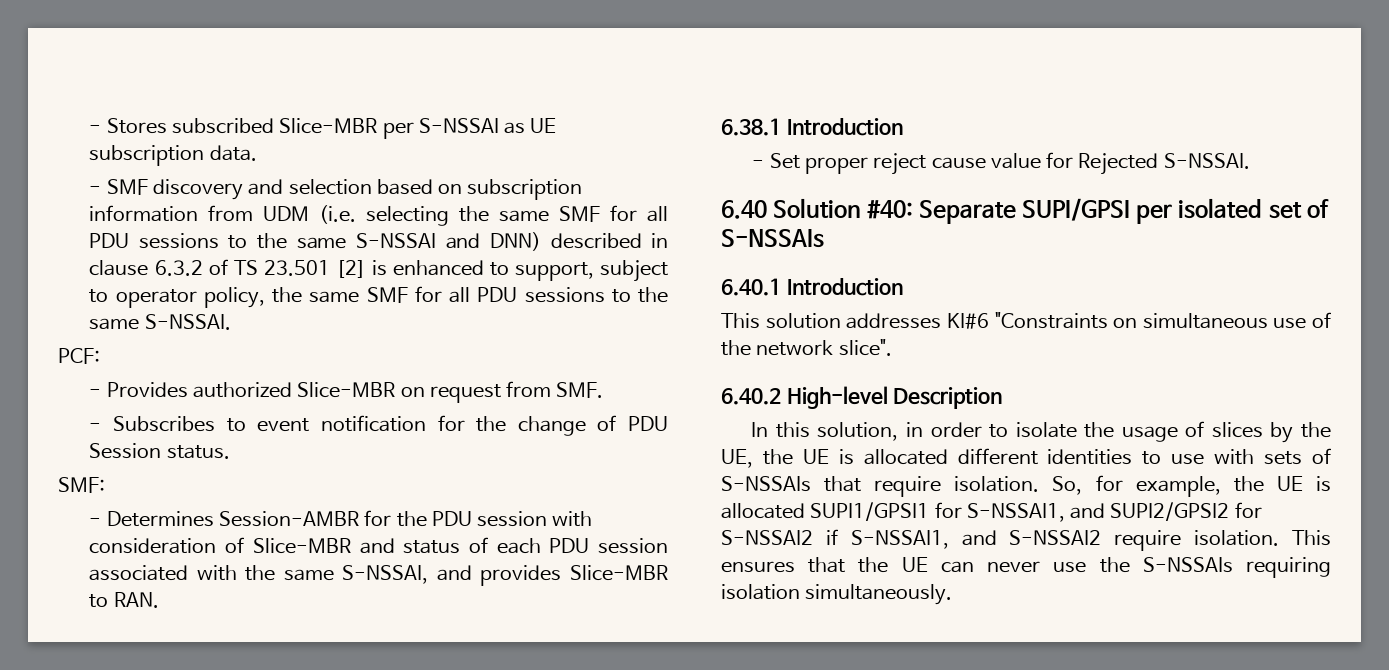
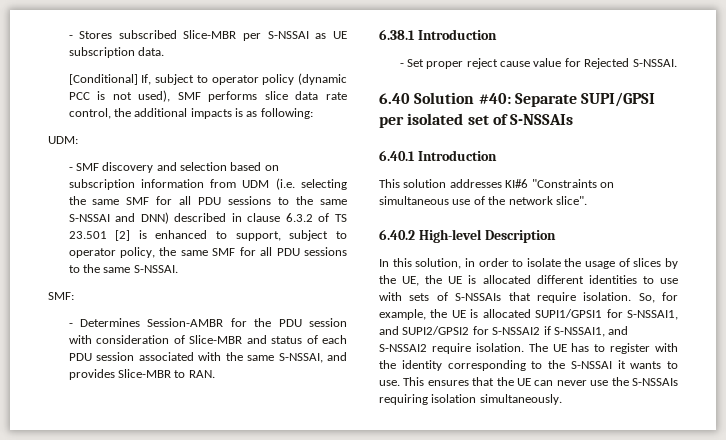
(257, 153) none -> [68,73,347,85] [68,90,347,102] [68,108,313,119] [48,136,78,144] // [Conditional] If, subject to operator policy (dynamic PCC is not used), SMF performs slice data rate control, the additional impacts is as following: // UDM:
[58,348,100,364] [89,381,604,403] [89,415,668,436] [89,443,230,459] // PCF: // - Provides authorized Slice-MBR on request from SMF. // - Subscribes to event notification for the change of PDU Session status. -> (178, 269) none
(1280, 538) none -> [528,343,678,354] [379,360,678,371] [379,380,400,386] The UE has to register with the identity corresponding to the S-NSSAI it wants to use.

